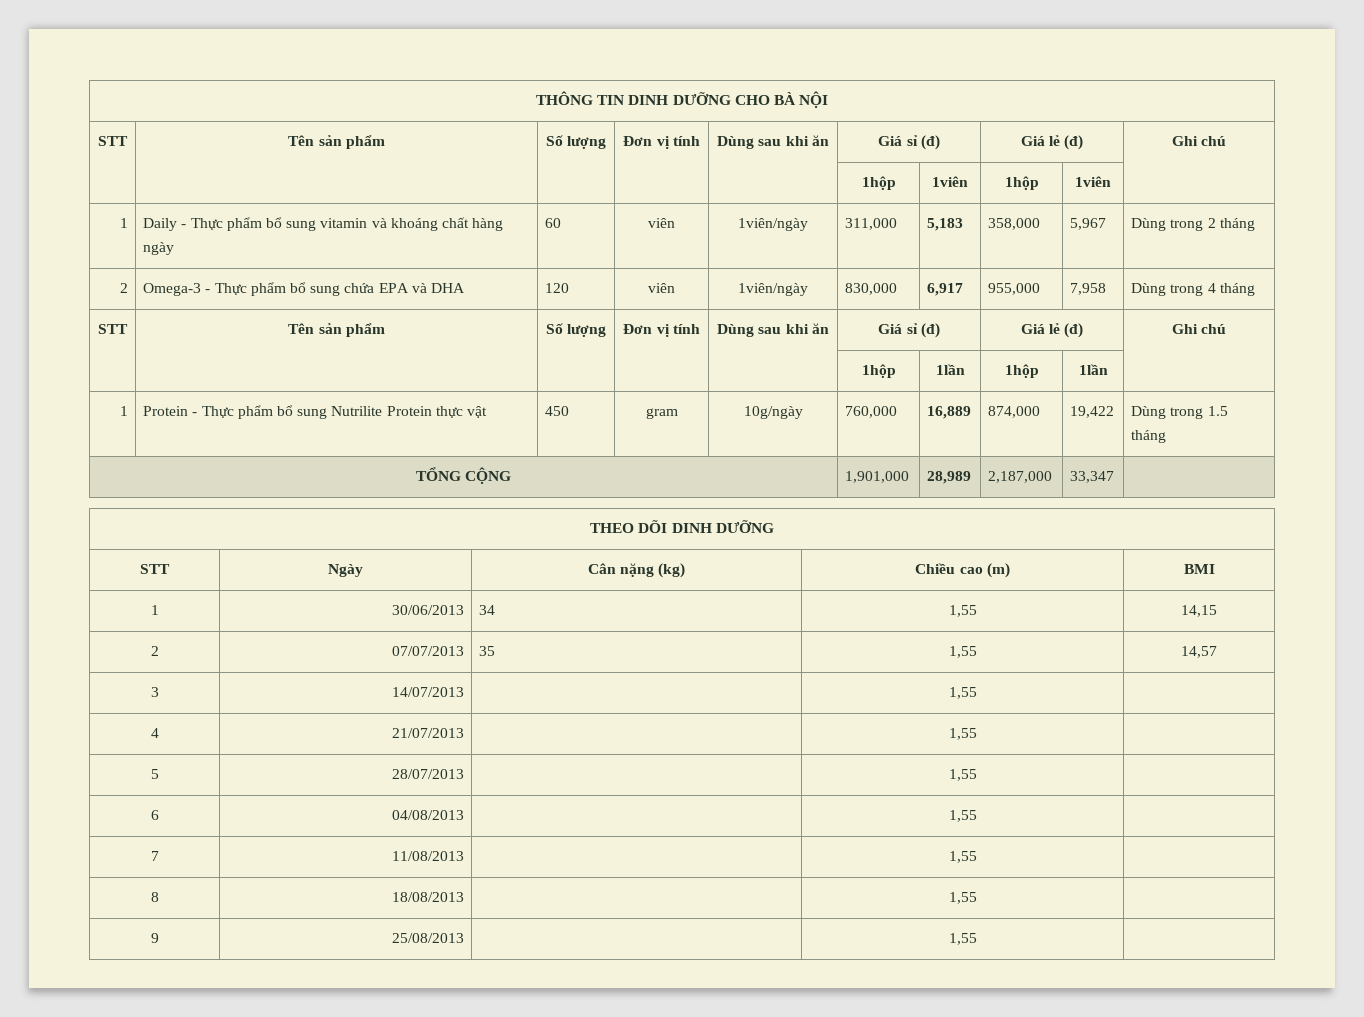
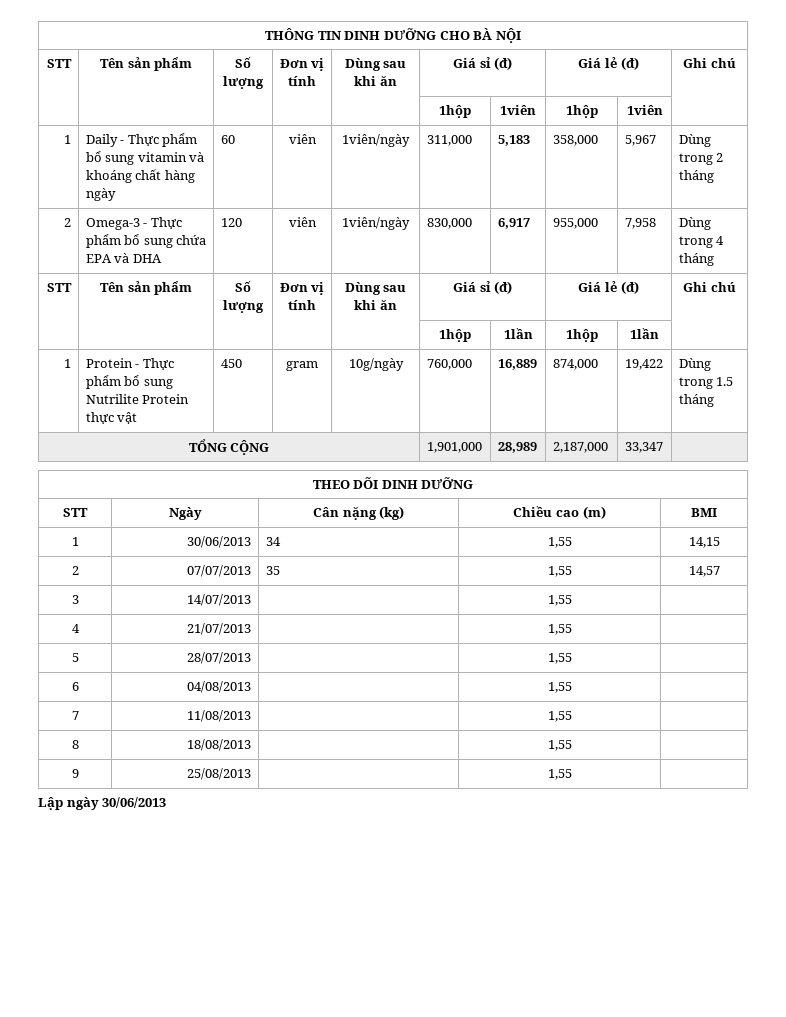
(977, 939) none -> [38,797,167,810] // Lập ngày 30/06/2013

